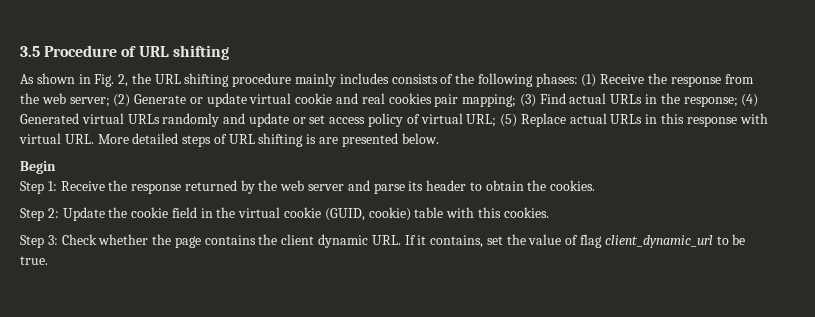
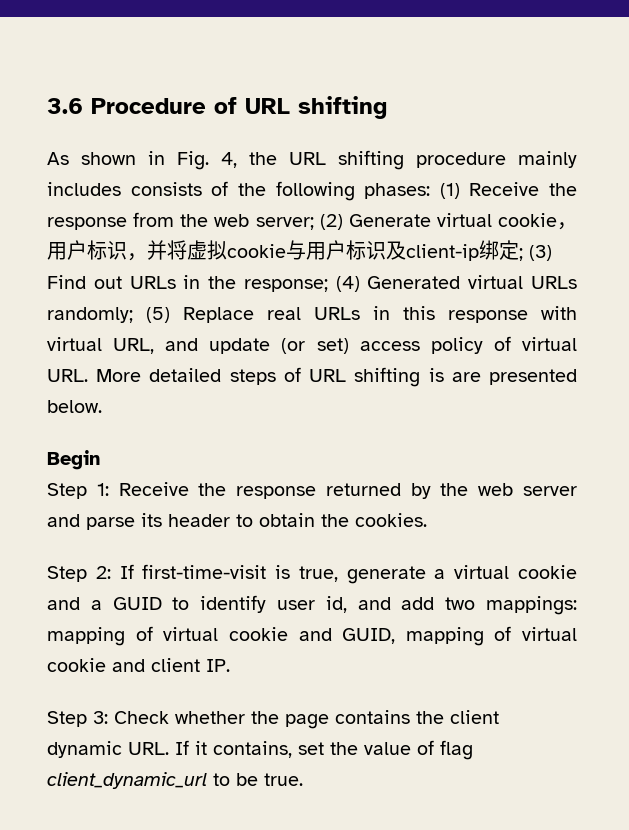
[20,46,40,57] 3.5 -> [47,98,83,114] 3.6
[118,74,129,87] 2, -> [221,152,237,168] 4,
[189,93,517,107] or update virtual cookie and real cookies pair mapping; -> [436,213,577,230] [47,240,523,261] virtual cookie，用户标识，并将虚拟cookie与用户标识及client-ip绑定;
[569,93,607,104] actual -> [93,276,122,289] out
[162,113,497,127] randomly and update or set access policy of virtual URL; -> [47,307,133,323] randomly;
[569,113,607,124] actual -> [267,307,301,320] real
(61, 138) none -> [113,336,577,354] URL, and update (or set) access policy of virtual
[62,207,549,221] Update the cookie field in the virtual cookie (GUID, cookie) table with this cookies. -> [119,564,577,584] [47,595,577,615] [47,626,577,646] [47,658,230,672] If first-time-visit is true, generate a virtual cookie and a GUID to identify user id, and add two mappings: mapping of virtual cookie and GUID, mapping of virtual cookie and client IP.

